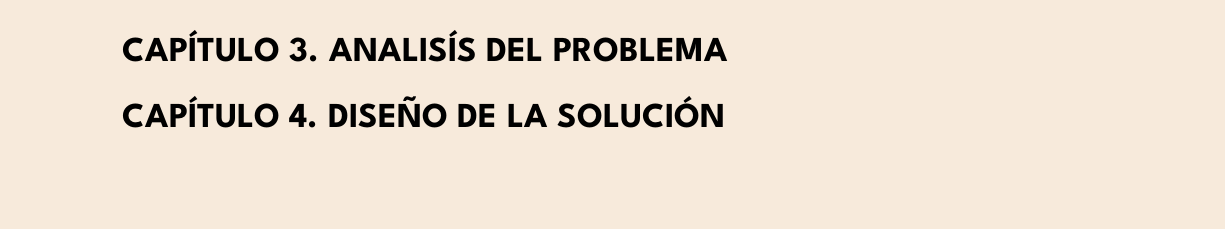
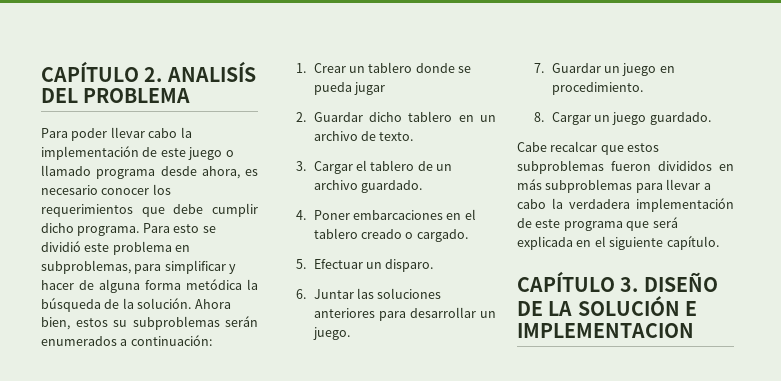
[122,29,320,62] CAPÍTULO 3. -> [41,61,163,82] CAPÍTULO 2.
[122,95,319,128] // CAPÍTULO 4. -> [41,127,192,141] [41,146,234,160] [41,165,258,179] [41,184,171,195] [41,203,258,217] [41,223,216,236] [41,241,191,255] [41,260,237,274] [41,279,258,293] [41,297,231,312] [41,316,258,330] [41,335,212,346] [296,62,472,73] [313,82,386,95] [296,111,496,122] [313,131,414,141] [296,160,453,174] [313,180,423,193] [296,209,476,220] [313,228,468,242] [296,259,434,272] [296,288,442,299] [313,307,496,321] [312,327,350,340] [534,63,675,76] [551,82,643,95] [534,112,711,125] [517,141,660,155] [517,160,734,174] [517,179,711,193] [517,198,734,212] [517,217,678,231] [517,235,719,250] [517,271,639,292] // Para poder llevar cabo la implementación de este juego o llamado programa desde ahora, es necesario conocer los requerimientos que debe cumplir dicho programa. Para esto se dividió este problema en subproblemas, para simplificar y hacer de alguna forma metódica la búsqueda de la solución. Ahora bien, estos su subproblemas serán enumerados a continuación: // 1. Crear un tablero donde se pueda jugar // 2. Guardar dicho tablero en un archivo de texto. // 3. Cargar el tablero de un archivo guardado. // 4. Poner embarcaciones en el tablero creado o cargado. // 5. Efectuar un disparo. // 6. Juntar las soluciones anteriores para desarrollar un juego. // 7. Guardar un juego en procedimiento. // 8. Cargar un juego guardado. // Cabe recalcar que estos subproblemas fueron divididos en más subproblemas para llevar a cabo la verdadera implementación de este programa que será explicada en el siguiente capítulo. // CAPÍTULO 3.
(726, 111) none -> [684,301,697,316] [517,323,694,338] E IMPLEMENTACION

